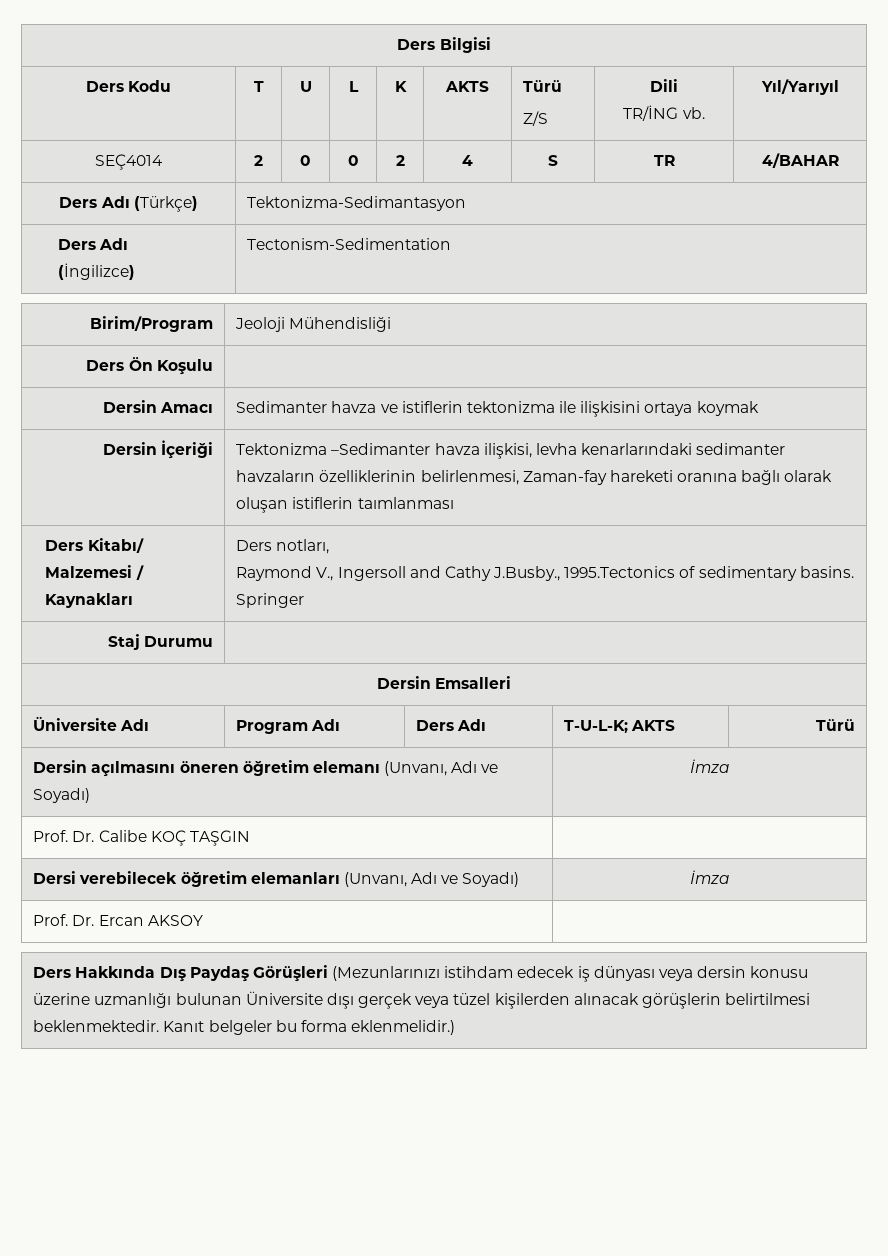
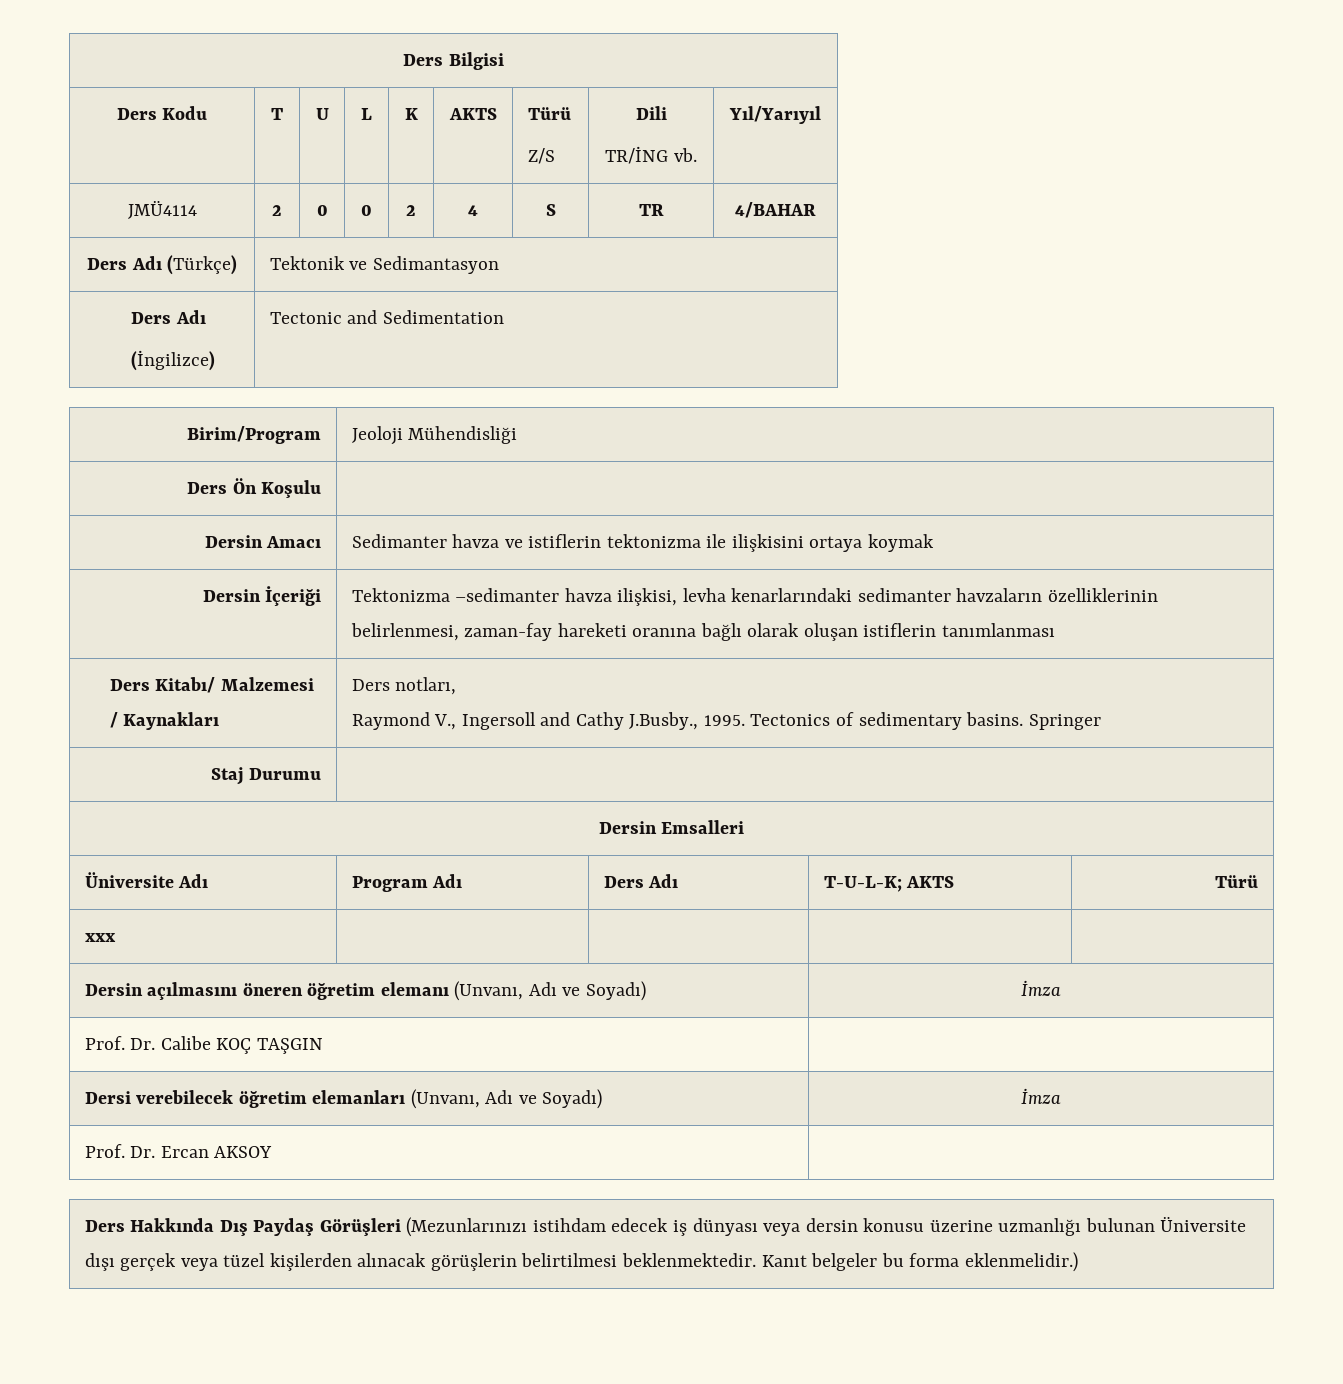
[95,154,163,170] SEÇ4014 -> [127,200,197,219] JMÜ4114
[247,196,467,211] Tektonizma-Sedimantasyon -> [269,256,499,274] Tektonik ve Sedimantasyon
[247,238,452,250] Tectonism-Sedimentation -> [269,310,504,324] Tectonic and Sedimentation
[331,443,431,455] –Sedimanter -> [455,588,560,602] –sedimanter
[522,470,607,485] Zaman-fay -> [464,623,553,641] zaman-fay
[357,497,454,509] taımlanması -> [941,623,1055,637] tanımlanması
[564,566,676,578] 1995.Tectonics -> [703,714,831,726] 1995. Tectonics
(855, 725) none -> [84,933,116,942] // xxx | | | |

